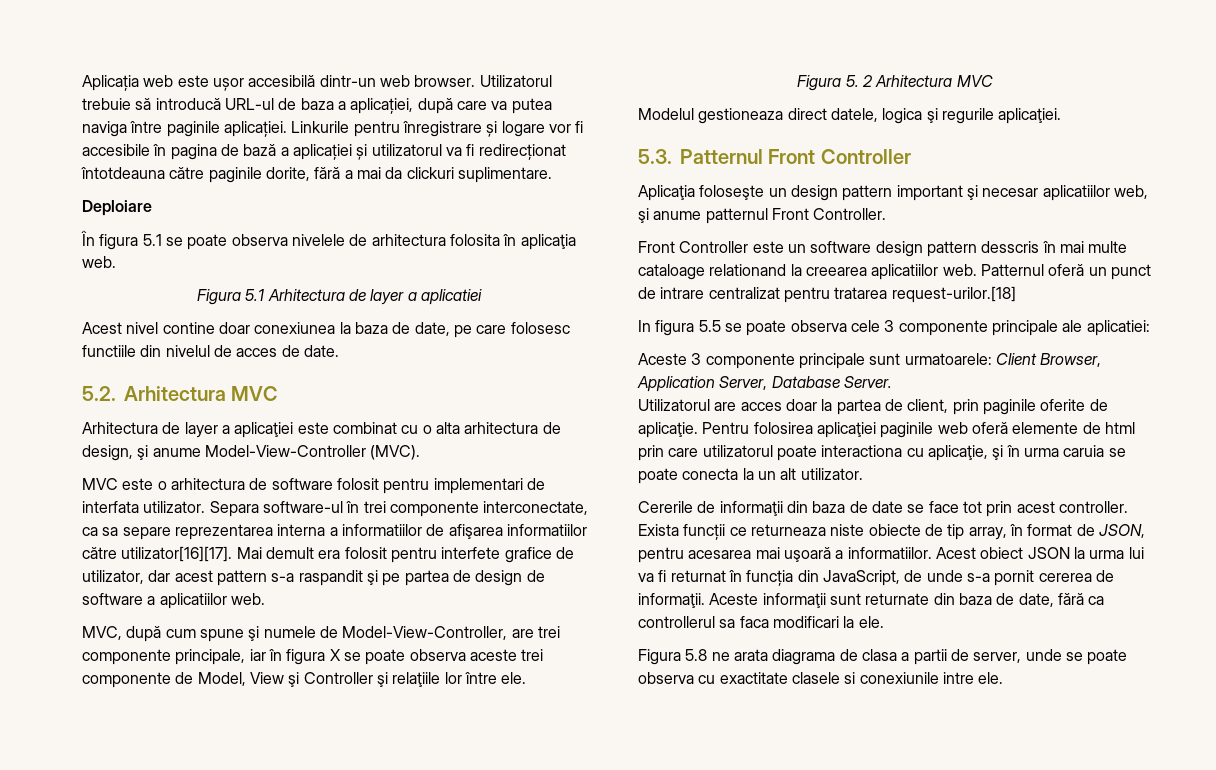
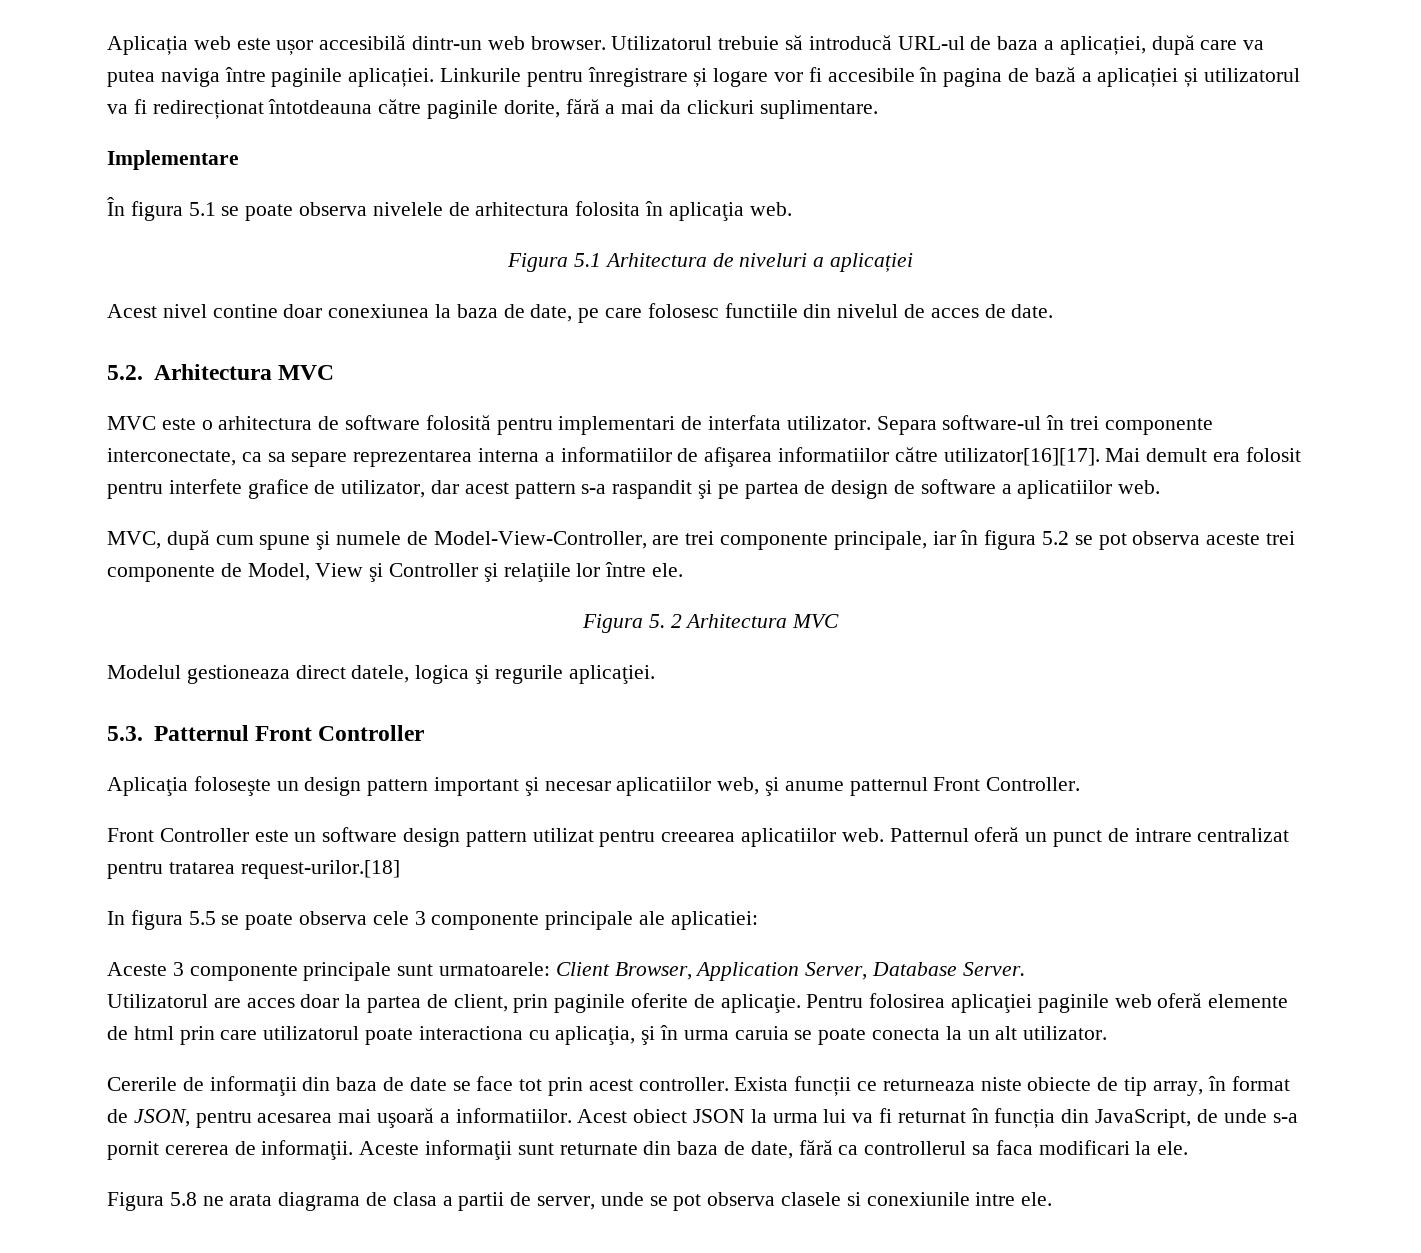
[82,200,152,216] Deploiare -> [107,150,239,170] Implementare
[370,289,482,305] layer a aplicatiei -> [739,253,913,272] niveluri a aplicației
[82,422,561,438] [82,445,421,461] // Arhitectura de layer a aplicaţiei este combinat cu o alta arhitectura de design, şi anume Model-View-Controller (MVC). -> (335, 372) none
[336,478,379,490] folosit -> [425,415,491,430] folosită
[329,649,406,665] X se poate -> [1042,531,1127,550] 5.2 se pot
[981,241,1128,253] [638,264,802,280] desscris în mai multe cataloage relationand la -> [532,828,656,847] utilizat pentru
[927,445,988,461] aplicaţie, -> [555,1026,636,1045] aplicaţia,
[1087,649,1128,665] [638,672,788,684] poate observa cu exactitate -> [673,1192,776,1211] pot observa

